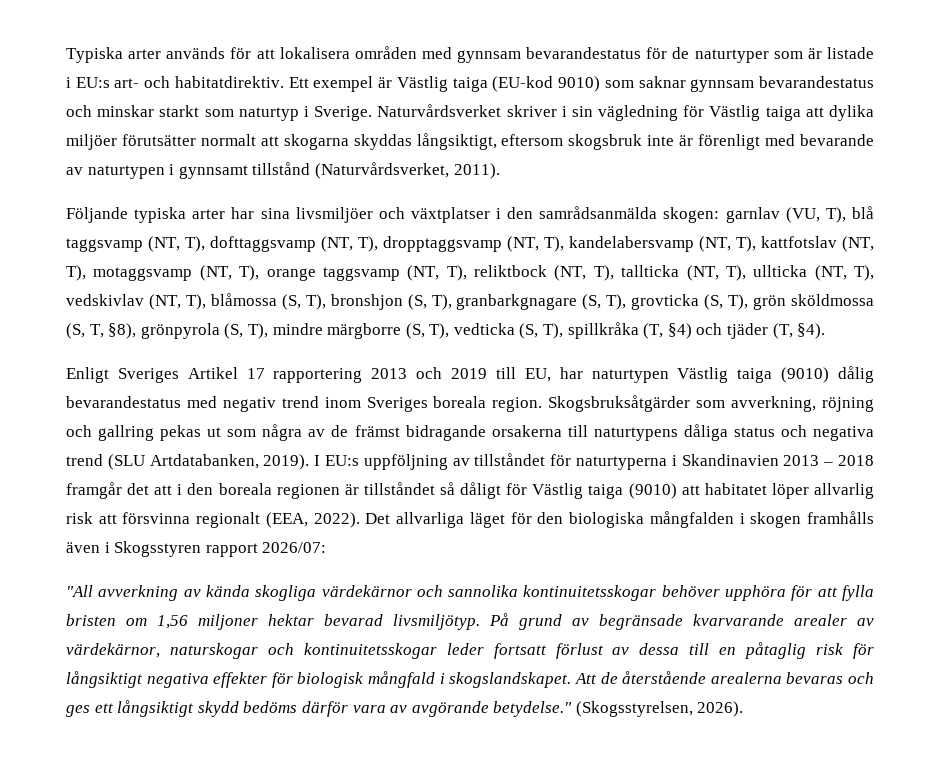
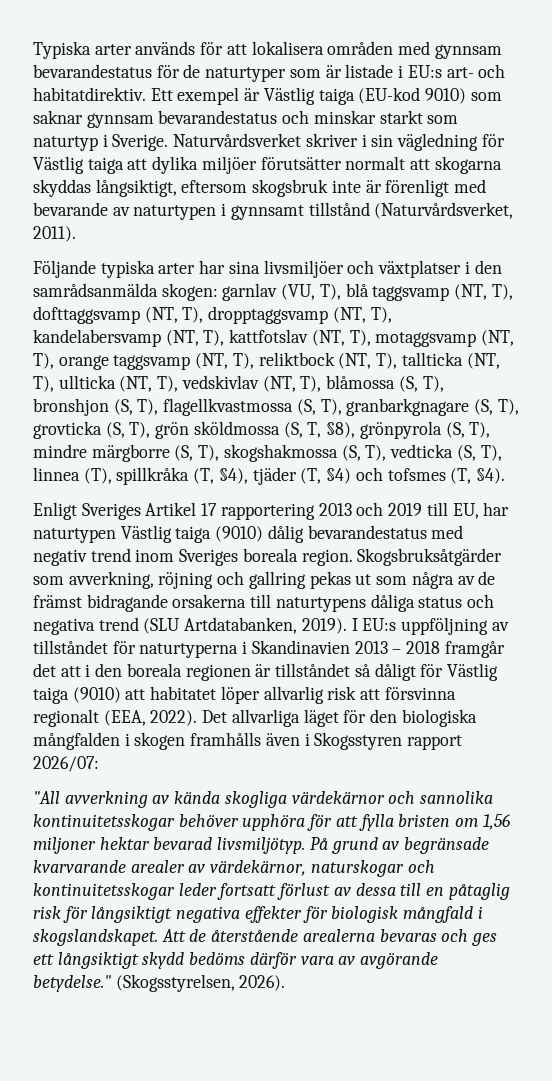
(452, 302) none -> [163,398,342,416] flagellkvastmossa (S, T),
[453,322,639,339] vedticka (S, T), spillkråka -> [223,444,502,462] [33,467,297,485] skogshakmossa (S, T), vedticka (S, T), linnea (T), spillkråka (T, §4), tjäder
[727,323,769,339] tjäder -> [387,468,446,481] tofsmes

